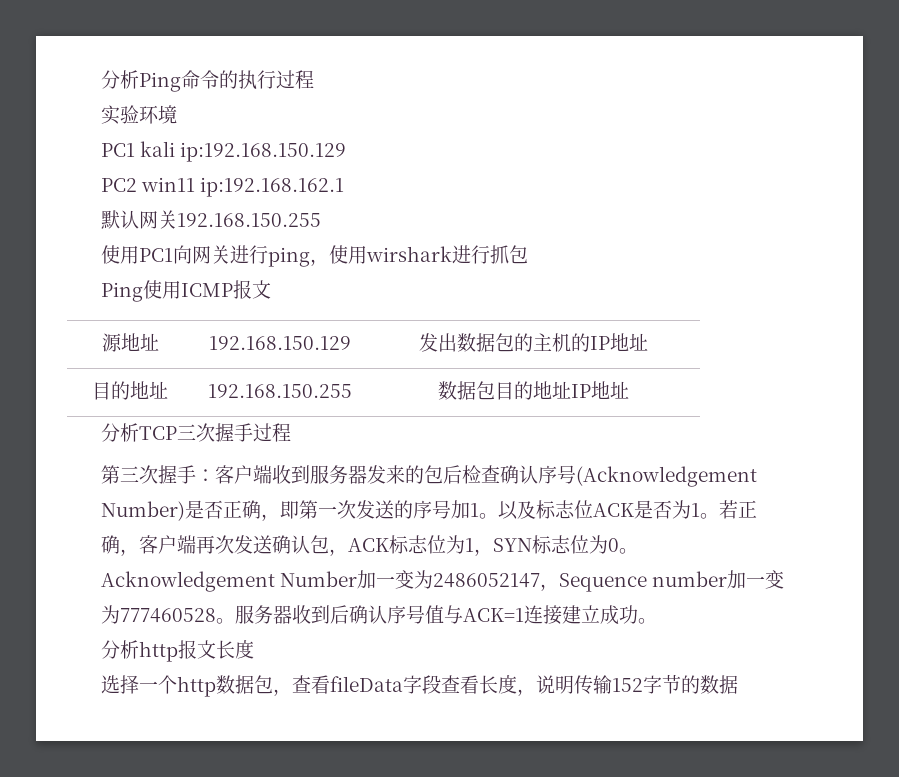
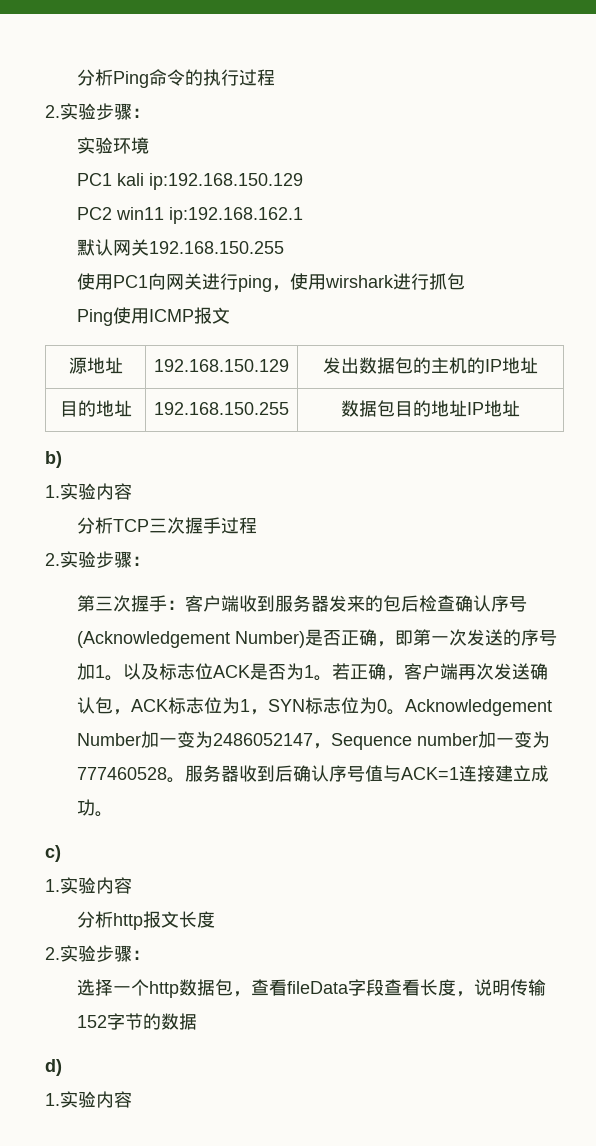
(315, 79) none -> [45,103,150,120] // 2.实验步骤：
(629, 390) none -> [45,451,62,468] [45,483,132,500] // b) // 1.实验内容
(292, 432) none -> [45,551,150,568] // 2.实验步骤：
(658, 621) none -> [45,845,61,862] [45,877,132,894] // c) // 1.实验内容
(255, 649) none -> [45,945,150,962] // 2.实验步骤：
(739, 684) none -> [45,1059,62,1076] [45,1091,132,1108] // d) // 1.实验内容

